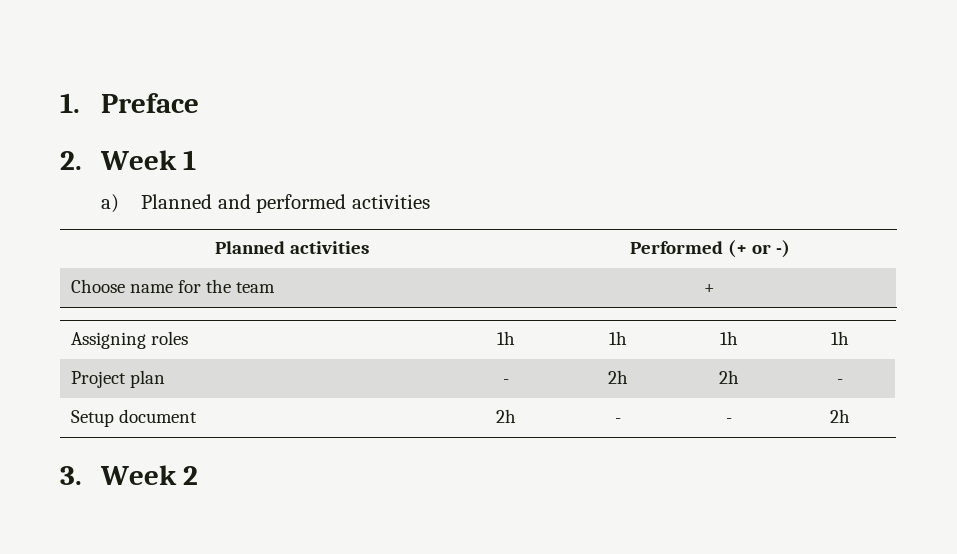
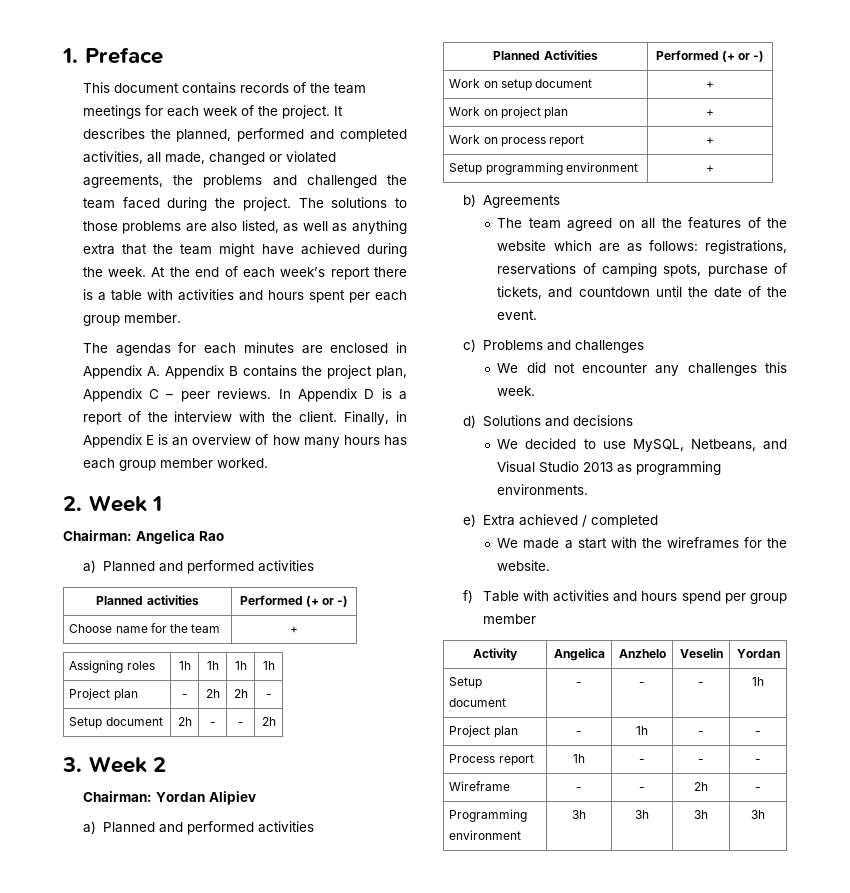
(199, 103) none -> [82,82,366,94] [82,105,343,119] [82,128,407,142] [82,151,336,165] [82,175,408,188] [82,197,407,211] [82,220,407,234] [82,243,407,257] [82,266,408,280] [82,289,407,303] [82,313,181,326] [82,342,407,356] [82,365,407,379] [82,388,408,402] [82,411,407,425] [82,434,408,448] [82,458,268,471] // This document contains records of the team meetings for each week of the project. It describes the planned, performed and completed activities, all made, changed or violated agreements, the problems and challenged the team faced during the project. The solutions to those problems are also listed, as well as anything extra that the team might have achieved during the week. At the end of each week’s report there is a table with activities and hours spent per each group member. // The agendas for each minutes are enclosed in Appendix A. Appendix B contains the project plan, Appendix C – peer reviews. In Appendix D is a report of the interview with the client. Finally, in Appendix E is an overview of how many hours has each group member worked.
(197, 160) none -> [63,530,224,544] // Chairman: Angelica Rao
(199, 475) none -> [82,791,256,805] [82,821,314,835] [493,50,598,60] [655,50,765,62] [449,79,593,91] [706,81,714,88] [449,106,569,119] [706,109,714,116] [449,135,585,147] [706,137,714,144] [449,162,638,175] [706,165,714,172] [462,194,560,208] [497,217,787,231] [497,240,787,254] [497,263,787,277] [497,286,787,299] [497,310,538,320] [462,339,644,353] [497,362,787,376] [497,386,536,396] [462,415,633,428] [497,438,787,452] [497,461,722,475] [497,484,589,495] [462,514,658,528] [497,537,787,549] [497,560,551,571] [462,590,787,604] [482,614,536,624] [473,648,518,661] [553,648,605,661] [618,649,666,658] [679,648,723,658] [736,649,780,658] [449,677,483,689] [449,698,507,707] [576,682,582,686] [639,682,645,686] [698,682,704,686] [752,677,764,686] [449,725,518,738] [576,731,582,735] [636,726,648,735] [698,731,704,735] [755,731,761,735] [449,754,534,766] [573,754,585,763] [639,759,645,763] [698,759,704,763] [755,759,761,763] [449,781,511,791] [576,787,582,791] [639,787,645,791] [694,782,708,791] [755,787,761,791] [449,809,528,822] [449,830,522,840] [572,810,586,819] [635,810,649,819] [694,810,708,819] [751,810,765,819] // Chairman: Yordan Alipiev // a) Planned and performed activities // Planned Activities | Performed (+ or -) // Work on setup document | + // Work on project plan | + // Work on process report | + // Setup programming environment | + // b) Agreements // The team agreed on all the features of the website which are as follows: registrations, reservations of camping spots, purchase of tickets, and countdown until the date of the event. // c) Problems and challenges // We did not encounter any challenges this week. // d) Solutions and decisions // We decided to use MySQL, Netbeans, and Visual Studio 2013 as programming environments. // e) Extra achieved / completed // We made a start with the wireframes for the website. // f) Table with activities and hours spend per group member // Activity | Angelica | Anzhelo | Veselin | Yordan // Setup document | - | - | - | 1h // Project plan | - | 1h | - | - // Process report | 1h | - | - | - // Wireframe | - | - | 2h | - // Programming environment | 3h | 3h | 3h | 3h

